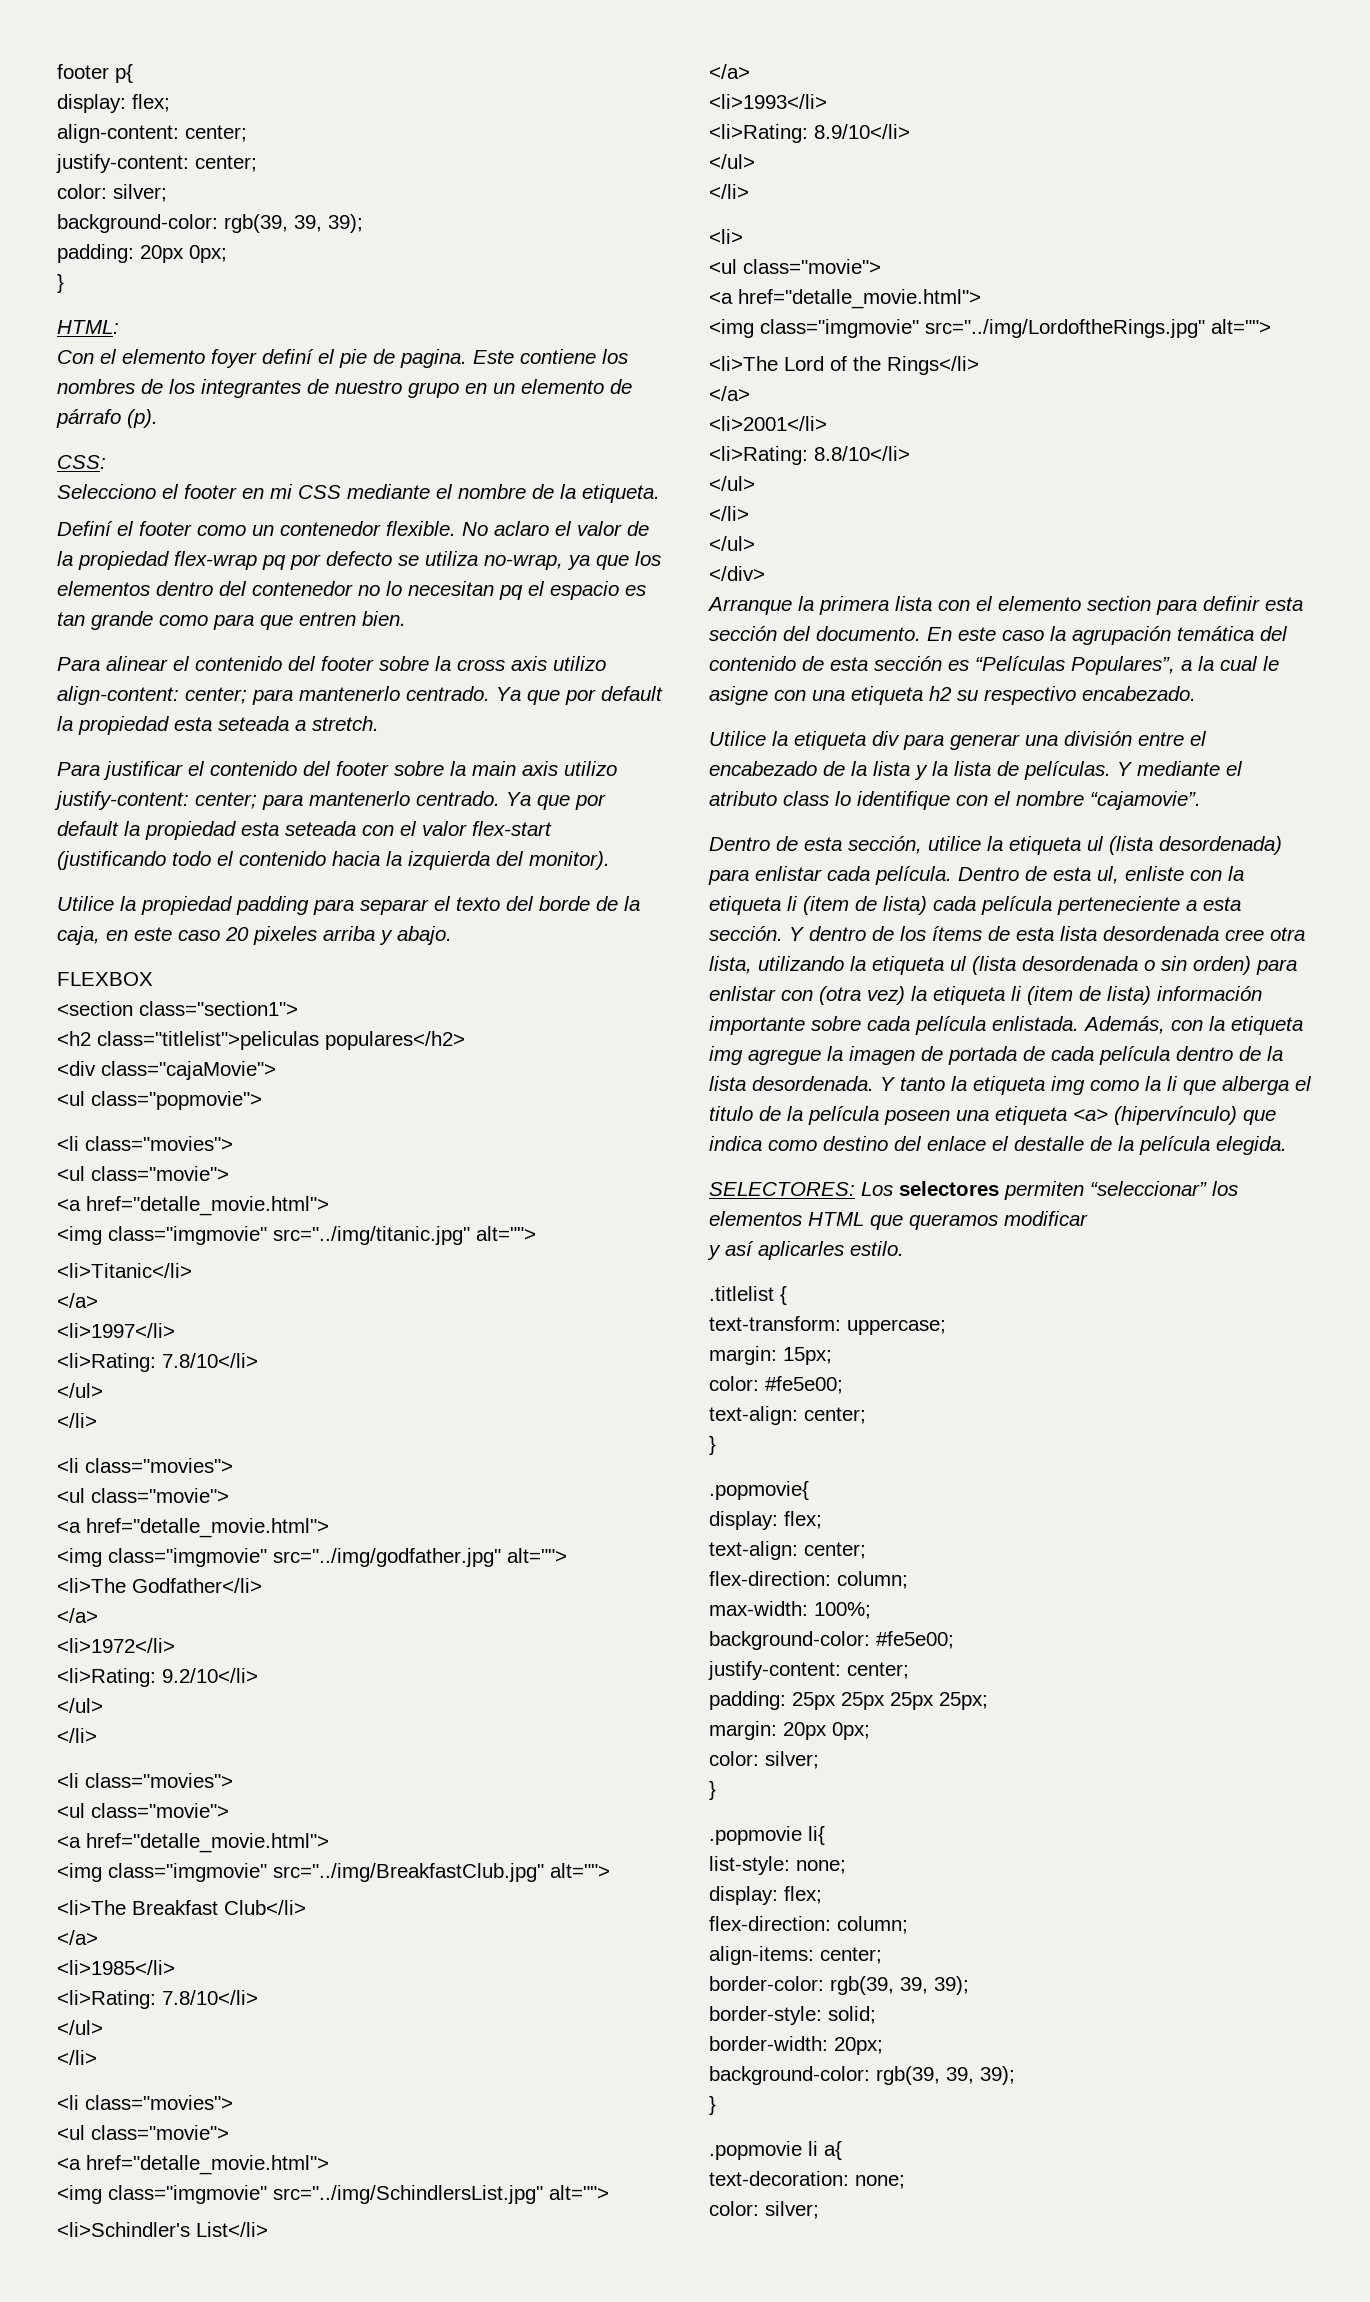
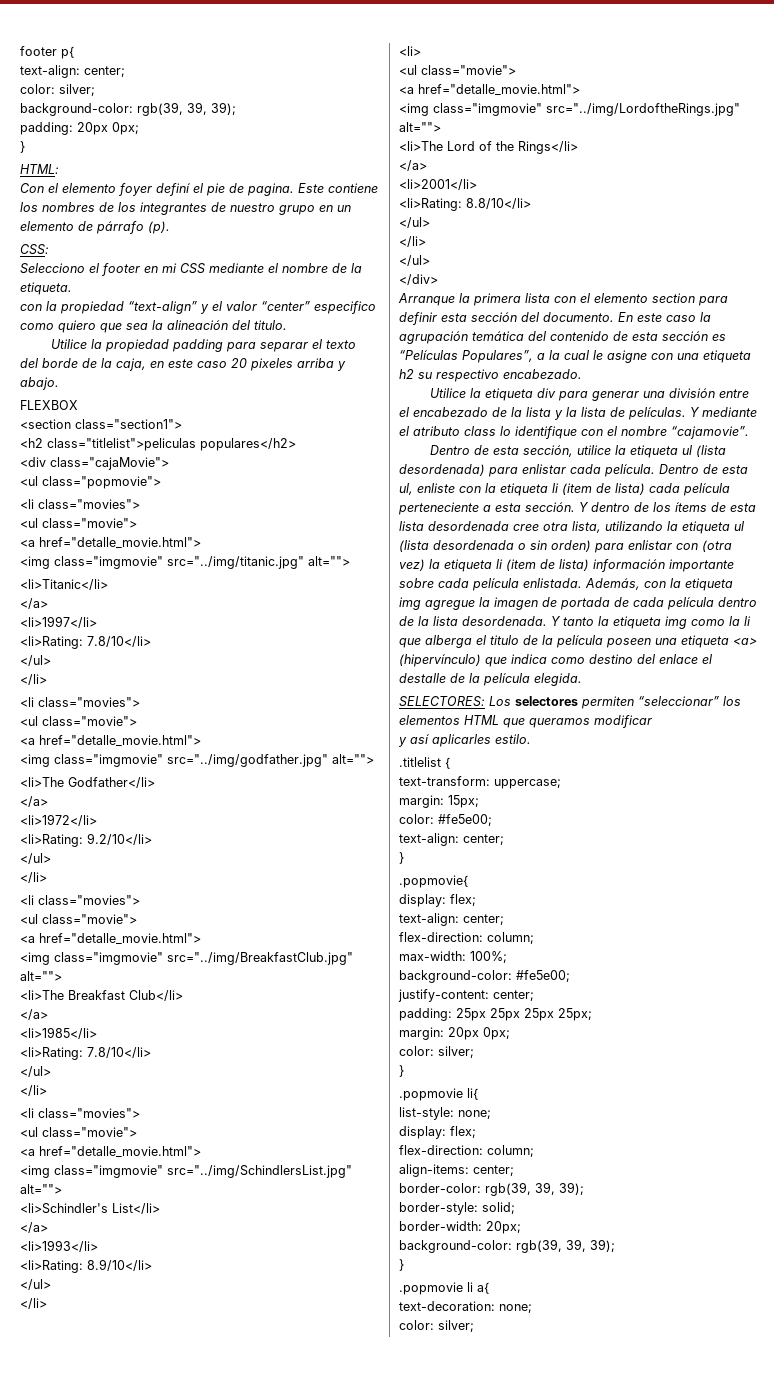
[57,94,170,113] [57,124,247,143] [56,154,189,173] display: flex; // align-content: center; // justify-content: -> [20,65,80,78] text-align:
[57,521,649,536] [57,551,661,570] [57,581,646,600] [57,611,406,630] [57,656,606,671] [57,686,663,705] [57,716,379,735] [57,761,617,780] [54,791,606,810] [57,821,552,840] [57,851,610,870] Definí el footer como un contenedor flexible. No aclaro el valor de la propiedad flex-wrap pq por defecto se utiliza no-wrap, ya que los elementos dentro del contenedor no lo necesitan pq el espacio es tan grande como para que entren bien. // Para alinear el contenido del footer sobre la cross axis utilizo align-content: center; para mantenerlo centrado. Ya que por default la propiedad esta seteada a stretch. // Para justificar el contenido del footer sobre la main axis utilizo justify-content: center; para mantenerlo centrado. Ya que por default la propiedad esta seteada con el valor flex-start (justificando todo el contenido hacia la izquierda del monitor). -> [20,301,376,314] [20,320,287,333] con la propiedad “text-align” y el valor “center” especifico como quiero que sea la alineación del titulo.

